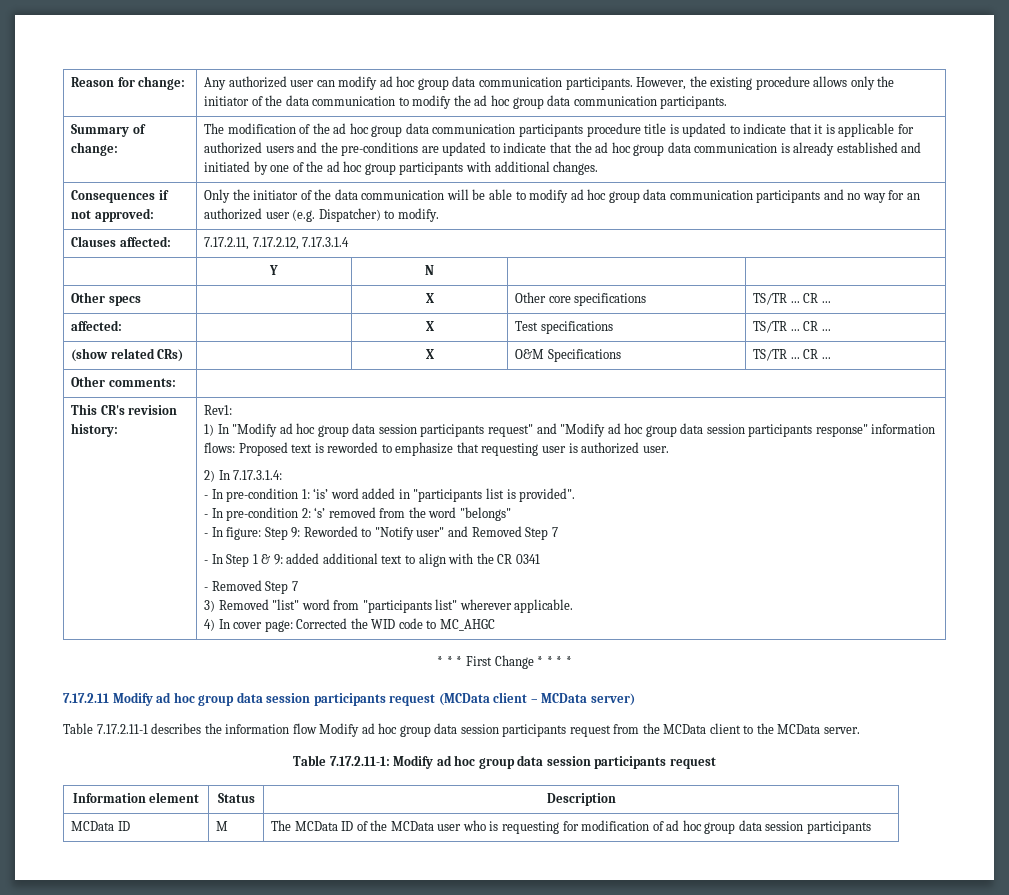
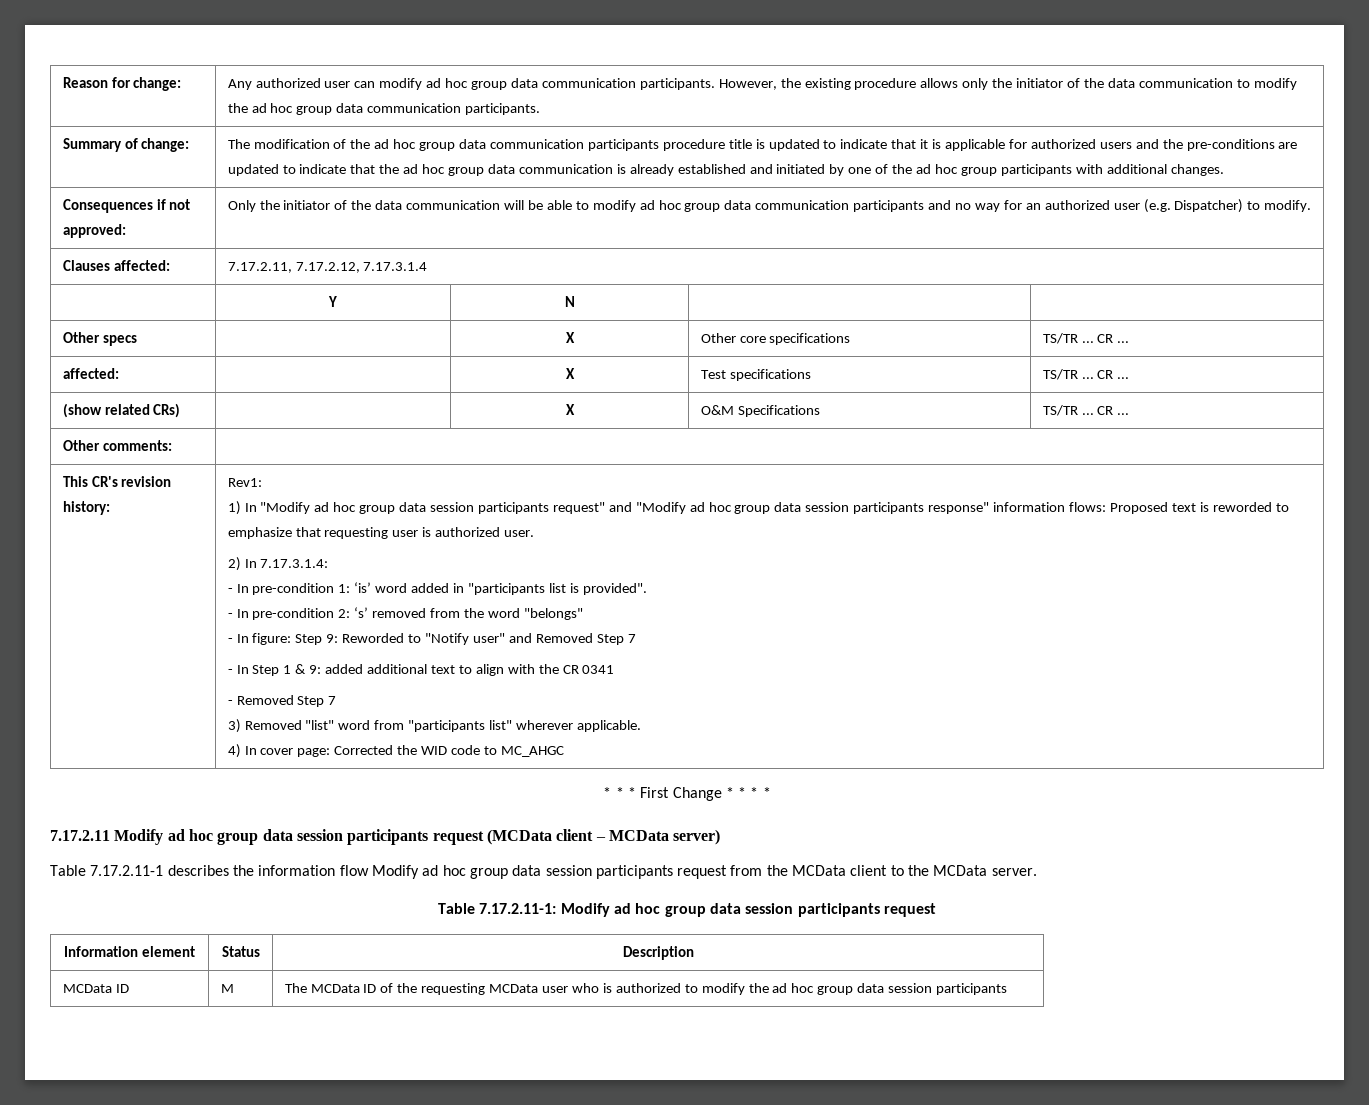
(388, 825) none -> [421,983,486,995] requesting
[501,820,664,834] requesting for modification of -> [615,983,769,995] authorized to modify the

